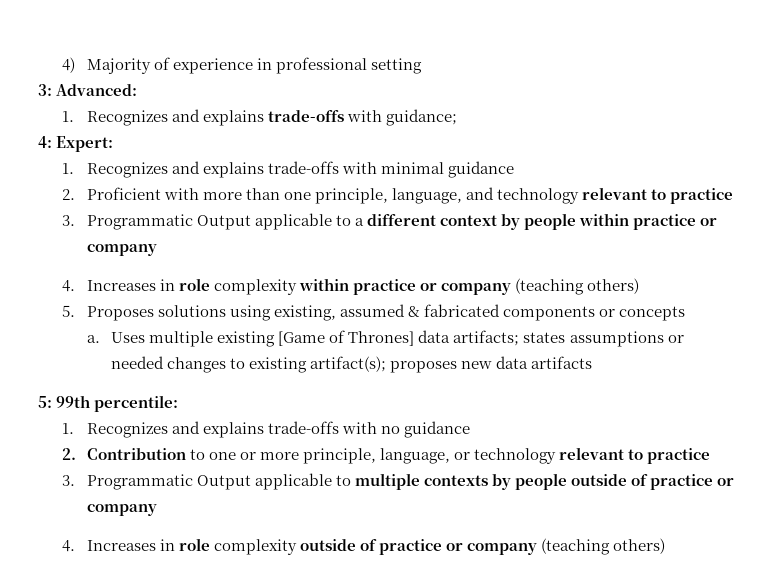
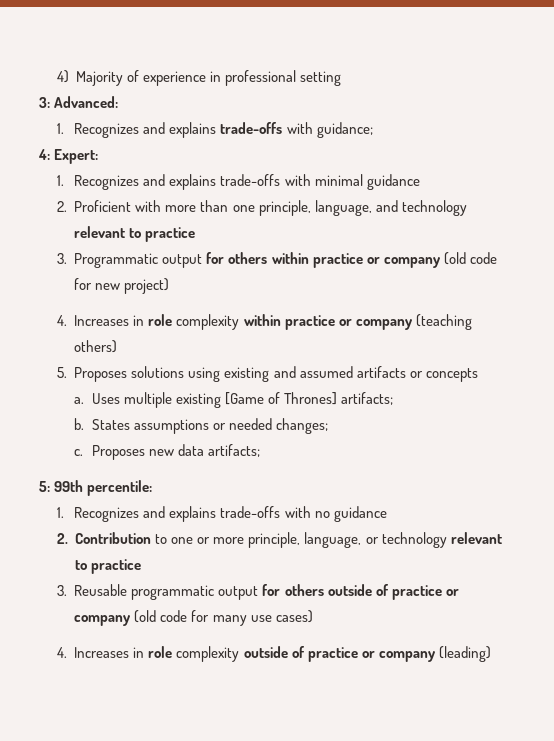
[196,213,718,230] [86,244,157,256] Output applicable to a different context by people within practice or company -> [162,252,497,268] [74,278,170,294] output for others within practice or company (old code for new project)
[273,304,596,321] existing, assumed & fabricated components -> [224,366,406,382] existing and assumed artifacts
[418,330,566,346] data artifacts; states -> [341,392,394,405] [74,418,130,430] artifacts; // b. States
[167,356,458,373] changes to existing artifact(s); proposes -> [276,418,329,434] [74,445,145,460] changes; // c. Proposes
[531,356,593,369] artifacts -> [208,444,261,457] artifacts;
[86,473,735,490] [86,504,157,516] Programmatic Output applicable to multiple contexts by people outside of practice or company -> [74,584,459,600] [74,610,313,626] Reusable programmatic output for others outside of practice or company (old code for many use cases)
[541,538,666,555] (teaching others) -> [438,646,491,662] (leading)

